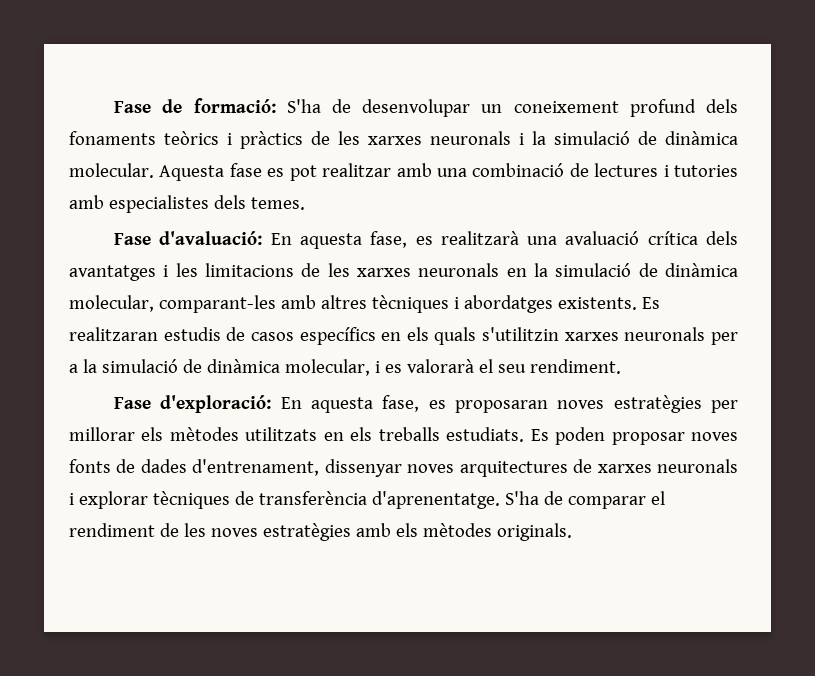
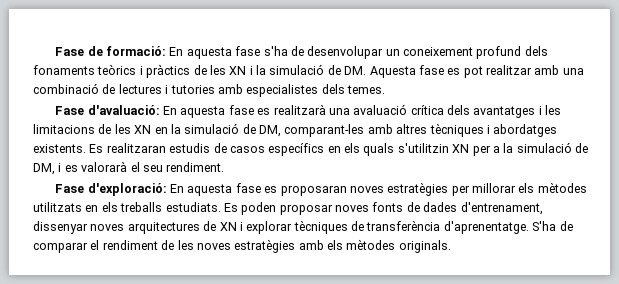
[286,99,321,113] S'ha -> [169,46,288,59] En aquesta fase s'ha
[368,131,511,145] xarxes neuronals -> [229,66,247,75] XN
[665,131,738,145] [69,163,154,178] dinàmica molecular. -> [344,66,367,75] DM.
[370,231,408,248] fase, -> [228,105,254,115] fase
[356,263,500,277] xarxes neuronals -> [134,125,152,134] XN
[665,263,738,277] [69,295,154,312] dinàmica molecular, -> [259,125,281,137] DM,
[564,327,706,341] xarxes neuronals -> [452,144,470,153] XN
[206,359,370,376] dinàmica molecular, -> [33,163,55,175] DM,
[382,395,420,412] fase, -> [235,183,261,193] fase
[597,459,738,473] xarxes neuronals -> [219,222,237,231] XN

